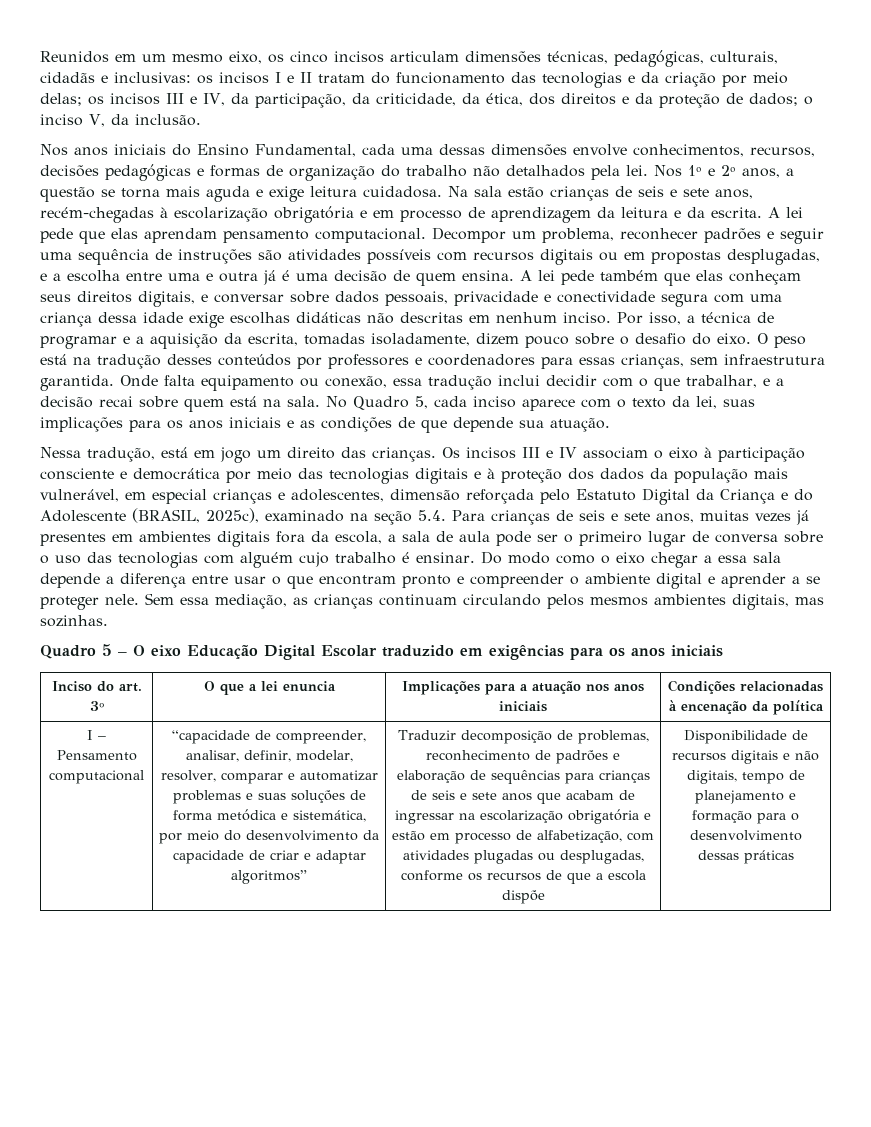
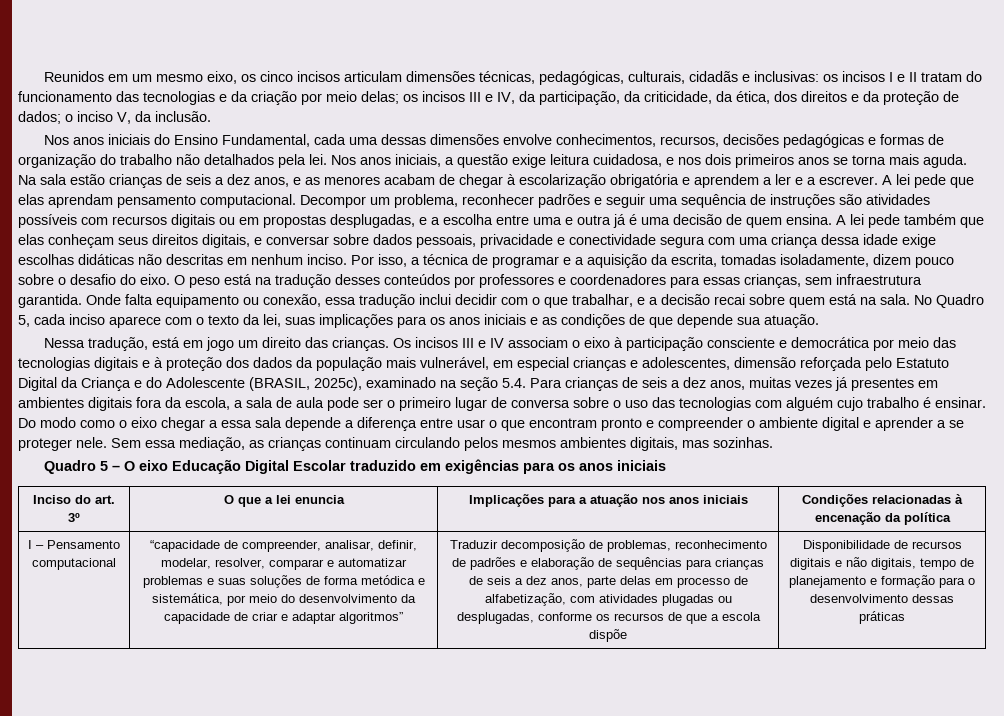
[688,165,794,178] [40,186,442,202] 1º e 2º anos, a questão se torna mais aguda e exige leitura cuidadosa. -> [360,154,967,168] anos iniciais, a questão exige leitura cuidadosa, e nos dois primeiros anos se torna mais aguda.
[670,188,753,199] [40,206,762,223] e sete anos, recém-chegadas à escolarização obrigatória e em processo de aprendizagem da leitura e da escrita. -> [215,174,878,188] a dez anos, e as menores acabam de chegar à escolarização obrigatória e aprendem a ler e a escrever.
[611,512,650,521] e sete -> [671,377,706,388] a dez
[460,790,636,804] [395,809,652,824] [392,831,425,841] e sete anos que acabam de ingressar na escolarização obrigatória e estão -> [514,576,651,588] a dez anos, parte delas

